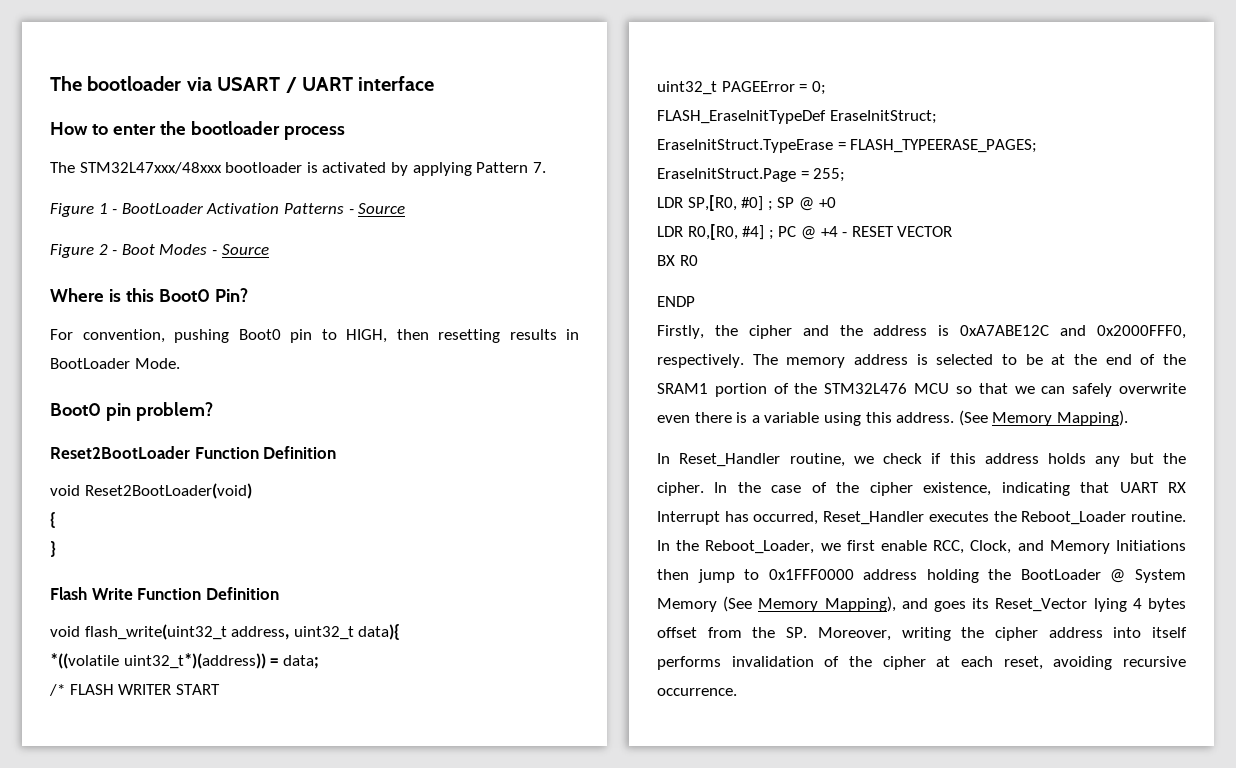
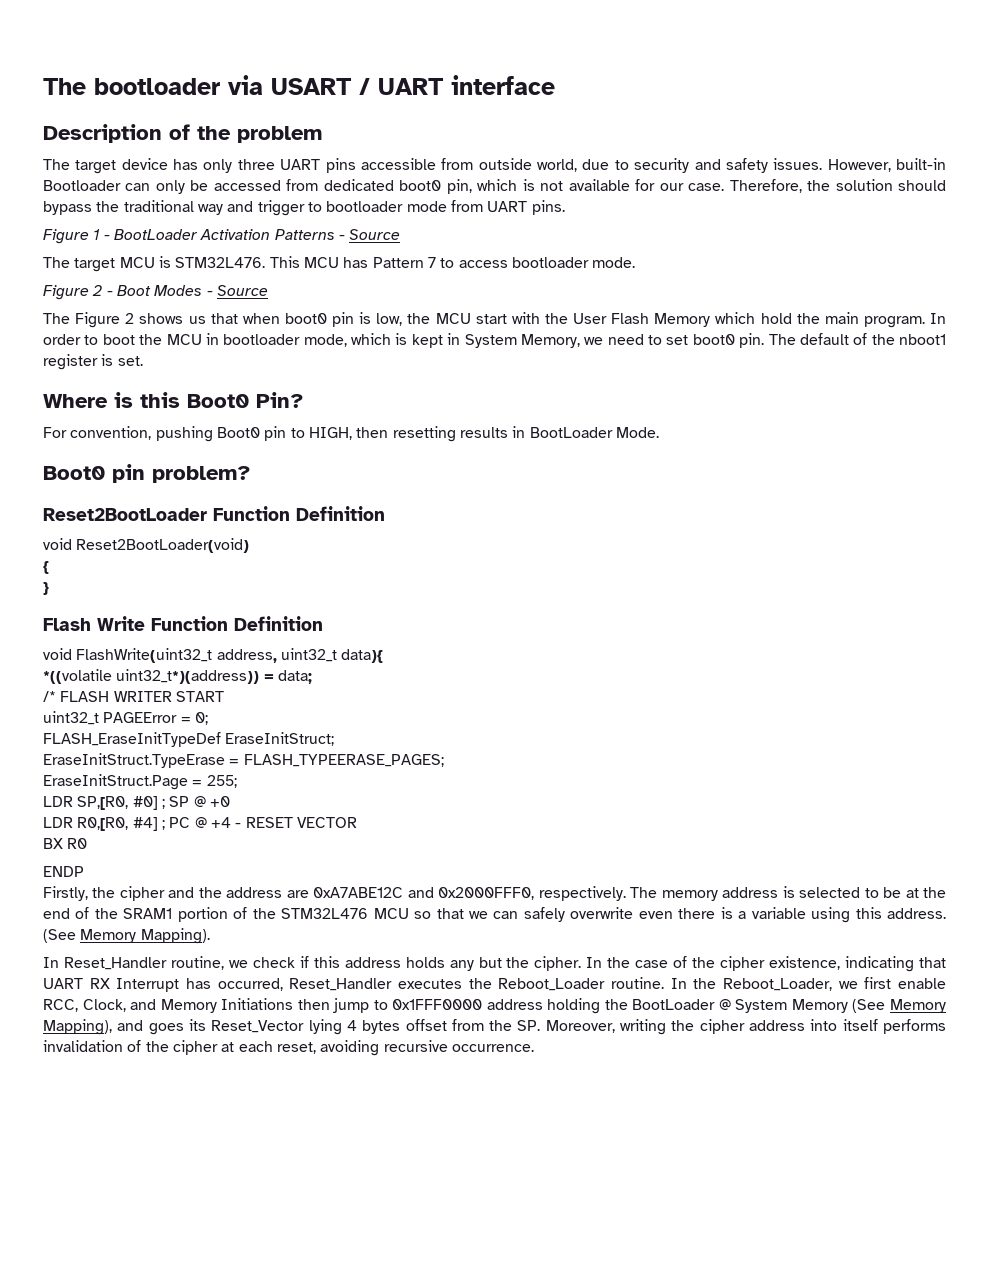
[50,121,345,140] [50,162,546,176] How to enter the bootloader process // The STM32L47xxx/48xxx bootloader is activated by applying Pattern 7. -> [43,124,322,143] [43,158,946,174] [43,179,947,194] [43,200,565,216] Description of the problem // The target device has only three UART pins accessible from outside world, due to security and safety issues. However, built-in Bootloader can only be accessed from dedicated boot0 pin, which is not available for our case. Therefore, the solution should bypass the traditional way and trigger to bootloader mode from UART pins.
(406, 208) none -> [43,256,636,272] // The target MCU is STM32L476. This MCU has Pattern 7 to access bootloader mode.
(269, 249) none -> [43,312,946,328] [43,333,946,348] [43,354,143,370] // The Figure 2 shows us that when boot0 pin is low, the MCU start with the User Flash Memory which hold the main program. In order to boot the MCU in bootloader mode, which is kept in System Memory, we need to set boot0 pin. The default of the nboot1 register is set.
[84,624,227,640] flash_write(uint32_t -> [76,648,213,663] FlashWrite(uint32_t
[938,325,950,336] is -> [286,890,309,898] are

